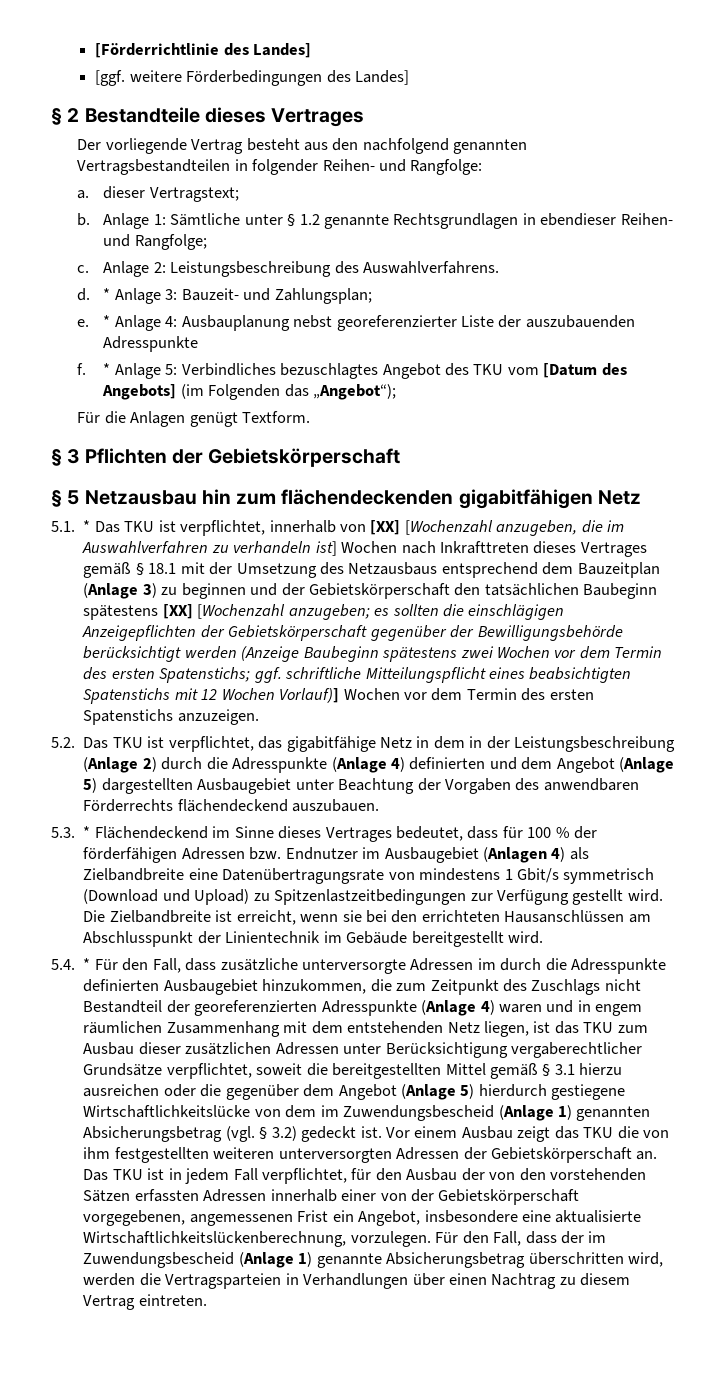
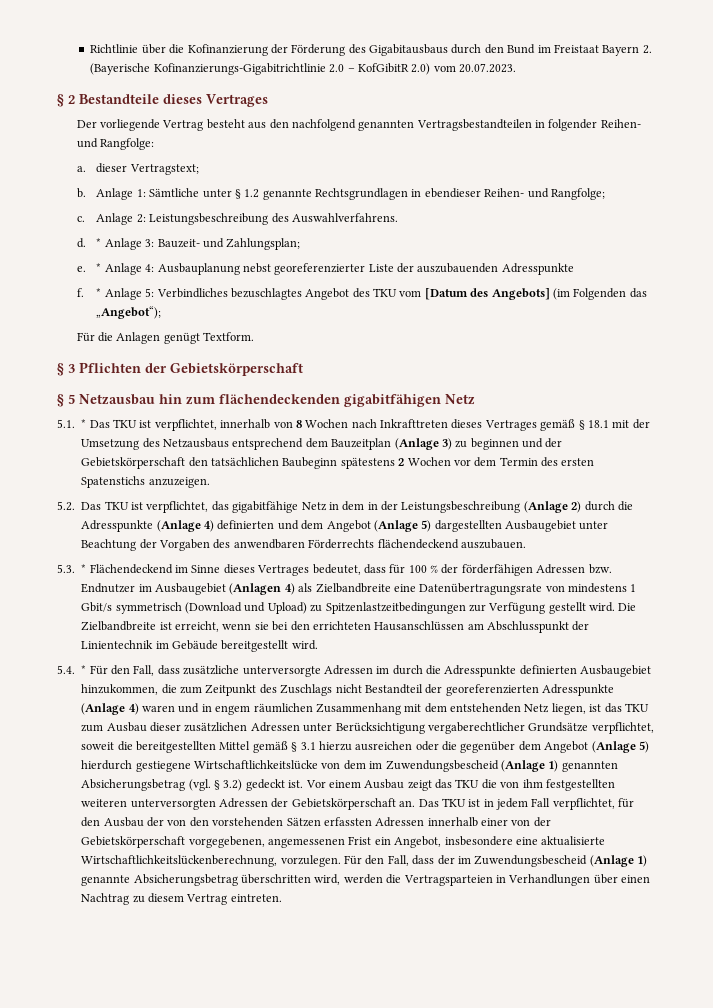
[95,43,312,58] [95,70,410,86] [Förderrichtlinie des Landes] // [ggf. weitere Förderbedingungen des Landes] -> [90,44,652,56] [90,63,517,75] Richtlinie über die Kofinanzierung der Förderung des Gigabitausbaus durch den Bund im Freistaat Bayern 2. (Bayerische Kofinanzierungs-Gigabitrichtlinie 2.0 – KofGibitR 2.0) vom 20.07.2023.
[370,520,625,536] [82,541,337,556] [XX] [Wochenzahl anzugeben, die im Auswahlverfahren zu verhandeln ist] -> [295,420,302,428] 8
[162,604,565,620] [82,625,623,641] [83,646,663,662] [83,667,632,683] [83,688,340,704] [XX] [Wochenzahl anzugeben; es sollten die einschlägigen Anzeigepflichten der Gebietskörperschaft gegenüber der Bewilligungsbehörde berücksichtigt werden (Anzeige Baubeginn spätestens zwei Wochen vor dem Termin des ersten Spatenstichs; ggf. schriftliche Mitteilungspflicht eines beabsichtigten Spatenstichs mit 12 Wochen Vorlauf)] -> [398,458,405,466] 2

